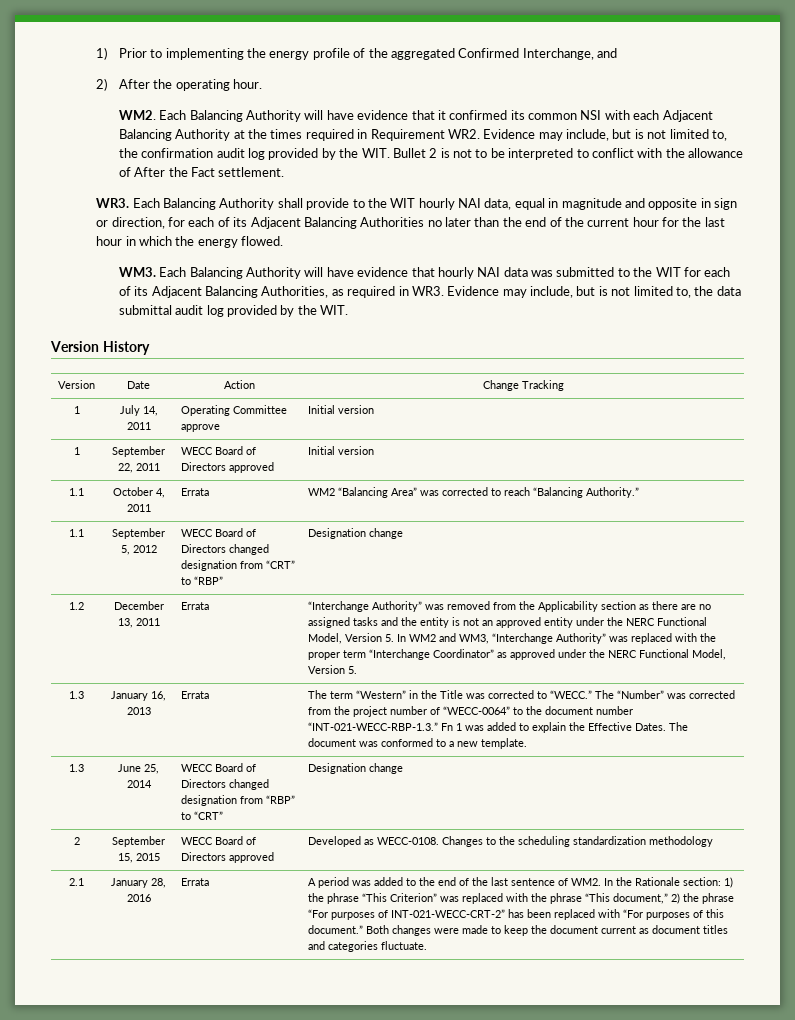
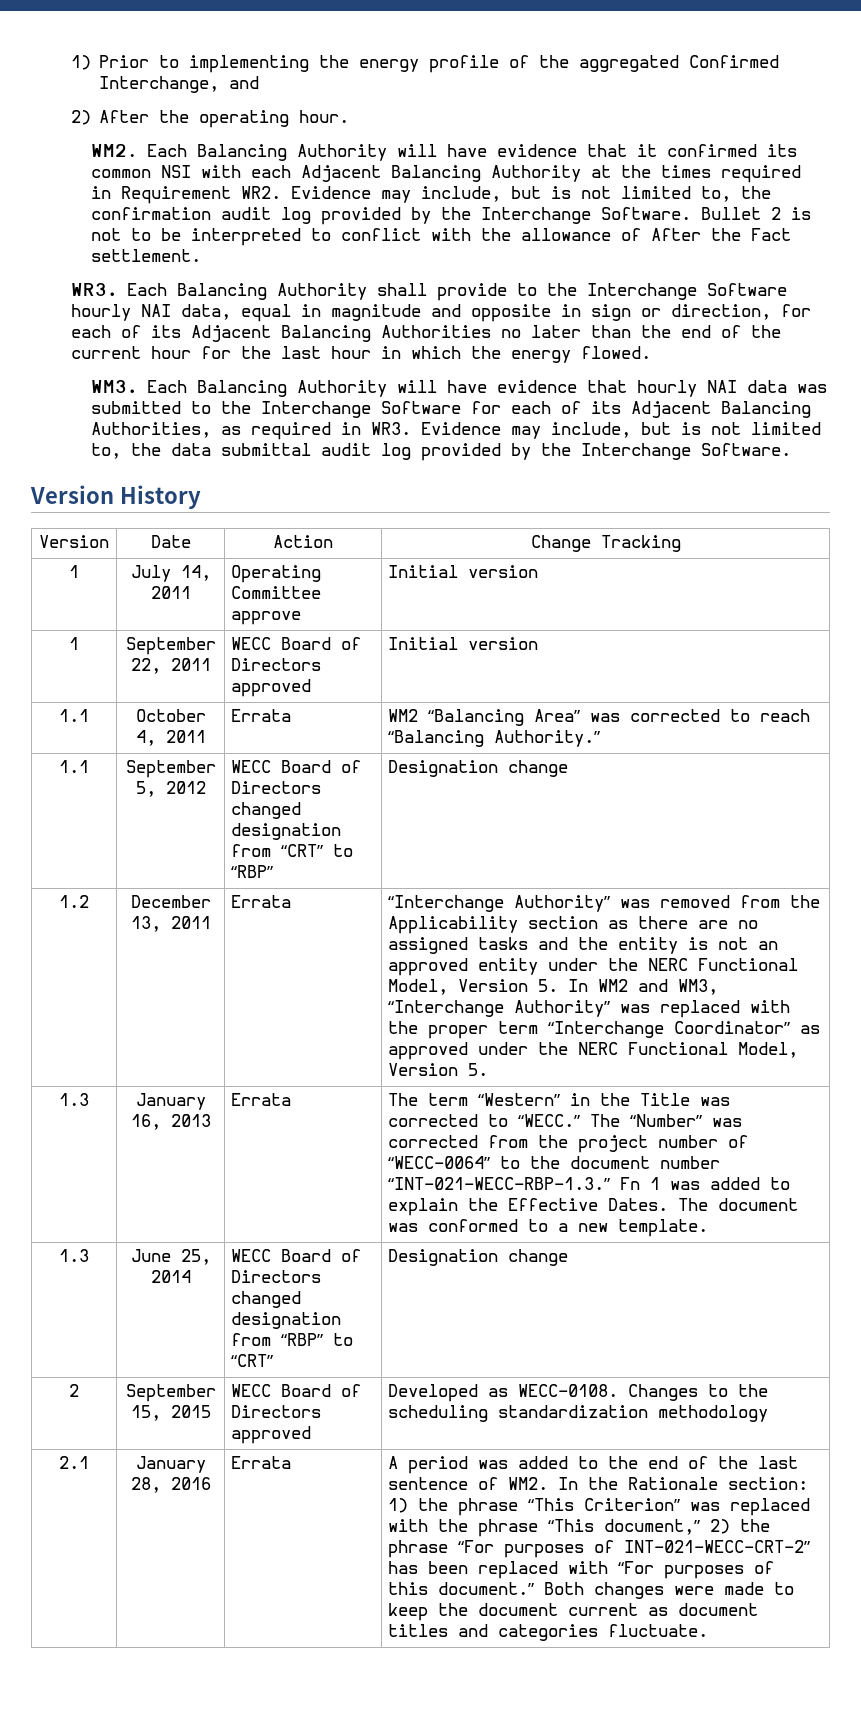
[361,148,390,158] WIT. -> [480,207,691,224] Interchange Software.
[390,198,416,208] WIT -> [586,283,787,300] Interchange Software
[655,267,681,277] WIT -> [260,401,461,418] Interchange Software
[320,305,349,315] WIT. -> [580,443,791,460] Interchange Software.

